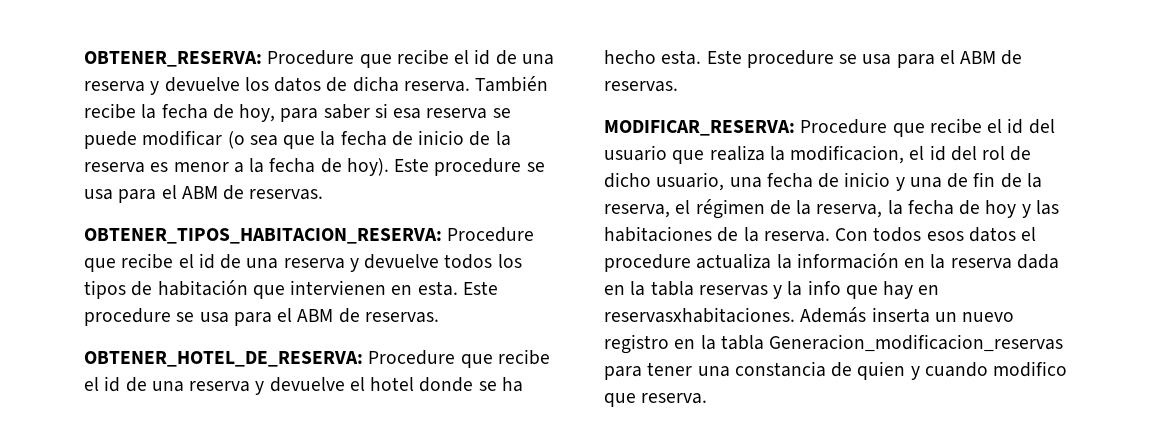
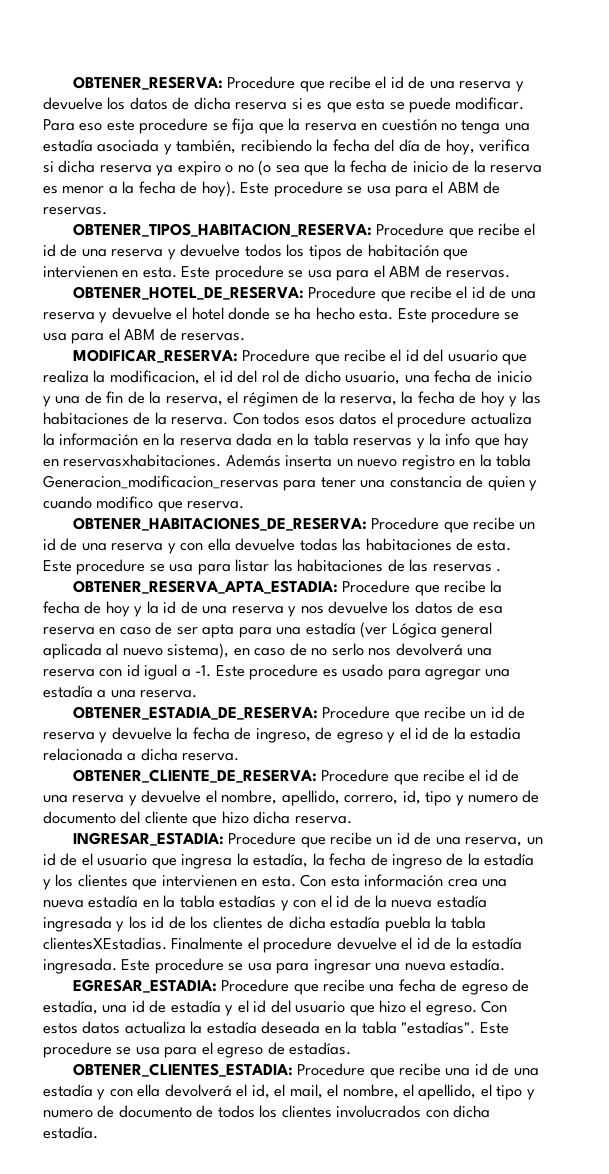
[403,76,549,92] [84,103,511,122] [84,130,223,149] reserva. También recibe la fecha de hoy, para saber si esa reserva se puede modificar -> [235,97,525,113] [43,118,530,134] [43,139,531,155] [43,160,254,176] reserva si es que esta se puede modificar. Para eso este procedure se fija que la reserva en cuestión no tenga una estadía asociada y también, recibiendo la fecha del día de hoy, verifica si dicha reserva ya expiro o no
(708, 398) none -> [72,517,536,533] [43,538,512,554] [43,559,502,575] [72,580,503,596] [43,601,503,617] [43,622,493,638] [43,643,493,659] [43,664,511,680] [43,685,198,698] [72,706,526,722] [43,727,522,743] [43,748,240,761] [72,769,520,785] [43,790,540,806] [43,811,352,827] [72,832,543,848] [43,853,535,869] [43,874,508,890] [43,895,487,911] [43,916,487,932] [43,937,523,953] [43,958,506,974] [72,979,530,995] [43,1000,508,1016] [43,1021,509,1034] [43,1042,352,1058] [72,1063,539,1079] [43,1084,535,1100] [43,1105,491,1118] [43,1126,98,1139] // OBTENER_HABITACIONES_DE_RESERVA: Procedure que recibe un id de una reserva y con ella devuelve todas las habitaciones de esta. Este procedure se usa para listar las habitaciones de las reservas . // OBTENER_RESERVA_APTA_ESTADIA: Procedure que recibe la fecha de hoy y la id de una reserva y nos devuelve los datos de esa reserva en caso de ser apta para una estadía (ver Lógica general aplicada al nuevo sistema), en caso de no serlo nos devolverá una reserva con id igual a -1. Este procedure es usado para agregar una estadía a una reserva. // OBTENER_ESTADIA_DE_RESERVA: Procedure que recibe un id de reserva y devuelve la fecha de ingreso, de egreso y el id de la estadia relacionada a dicha reserva. // OBTENER_CLIENTE_DE_RESERVA: Procedure que recibe el id de una reserva y devuelve el nombre, apellido, correro, id, tipo y numero de documento del cliente que hizo dicha reserva. // INGRESAR_ESTADIA: Procedure que recibe un id de una reserva, un id de el usuario que ingresa la estadía, la fecha de ingreso de la estadía y los clientes que intervienen en esta. Con esta información crea una nueva estadía en la tabla estadías y con el id de la nueva estadía ingresada y los id de los clientes de dicha estadía puebla la tabla clientesXEstadias. Finalmente el procedure devuelve el id de la estadía ingresada. Este procedure se usa para ingresar una nueva estadía. // EGRESAR_ESTADIA: Procedure que recibe una fecha de egreso de estadía, una id de estadía y el id del usuario que hizo el egreso. Con estos datos actualiza la estadía deseada en la tabla "estadías". Este procedure se usa para el egreso de estadías. // OBTENER_CLIENTES_ESTADIA: Procedure que recibe una id de una estadía y con ella devolverá el id, el mail, el nombre, el apellido, el tipo y numero de documento de todos los clientes involucrados con dicha estadía.

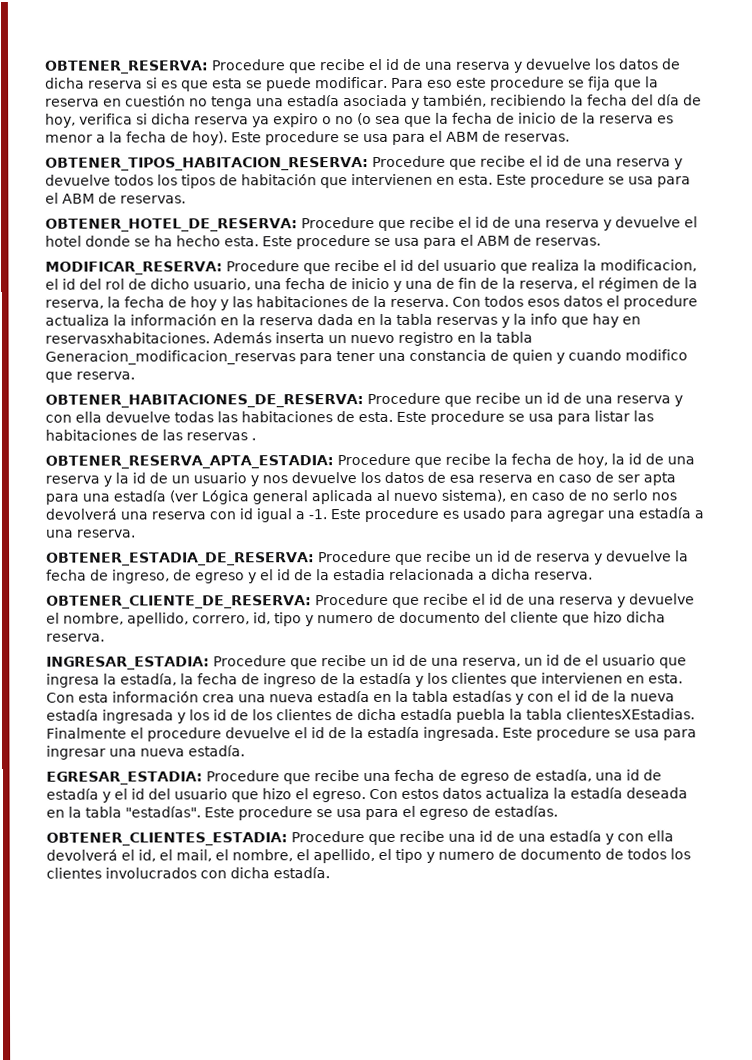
[105,601,143,617] hoy y -> [576,453,608,468] hoy,
(297, 611) none -> [115,472,259,487] la id de un usuario y

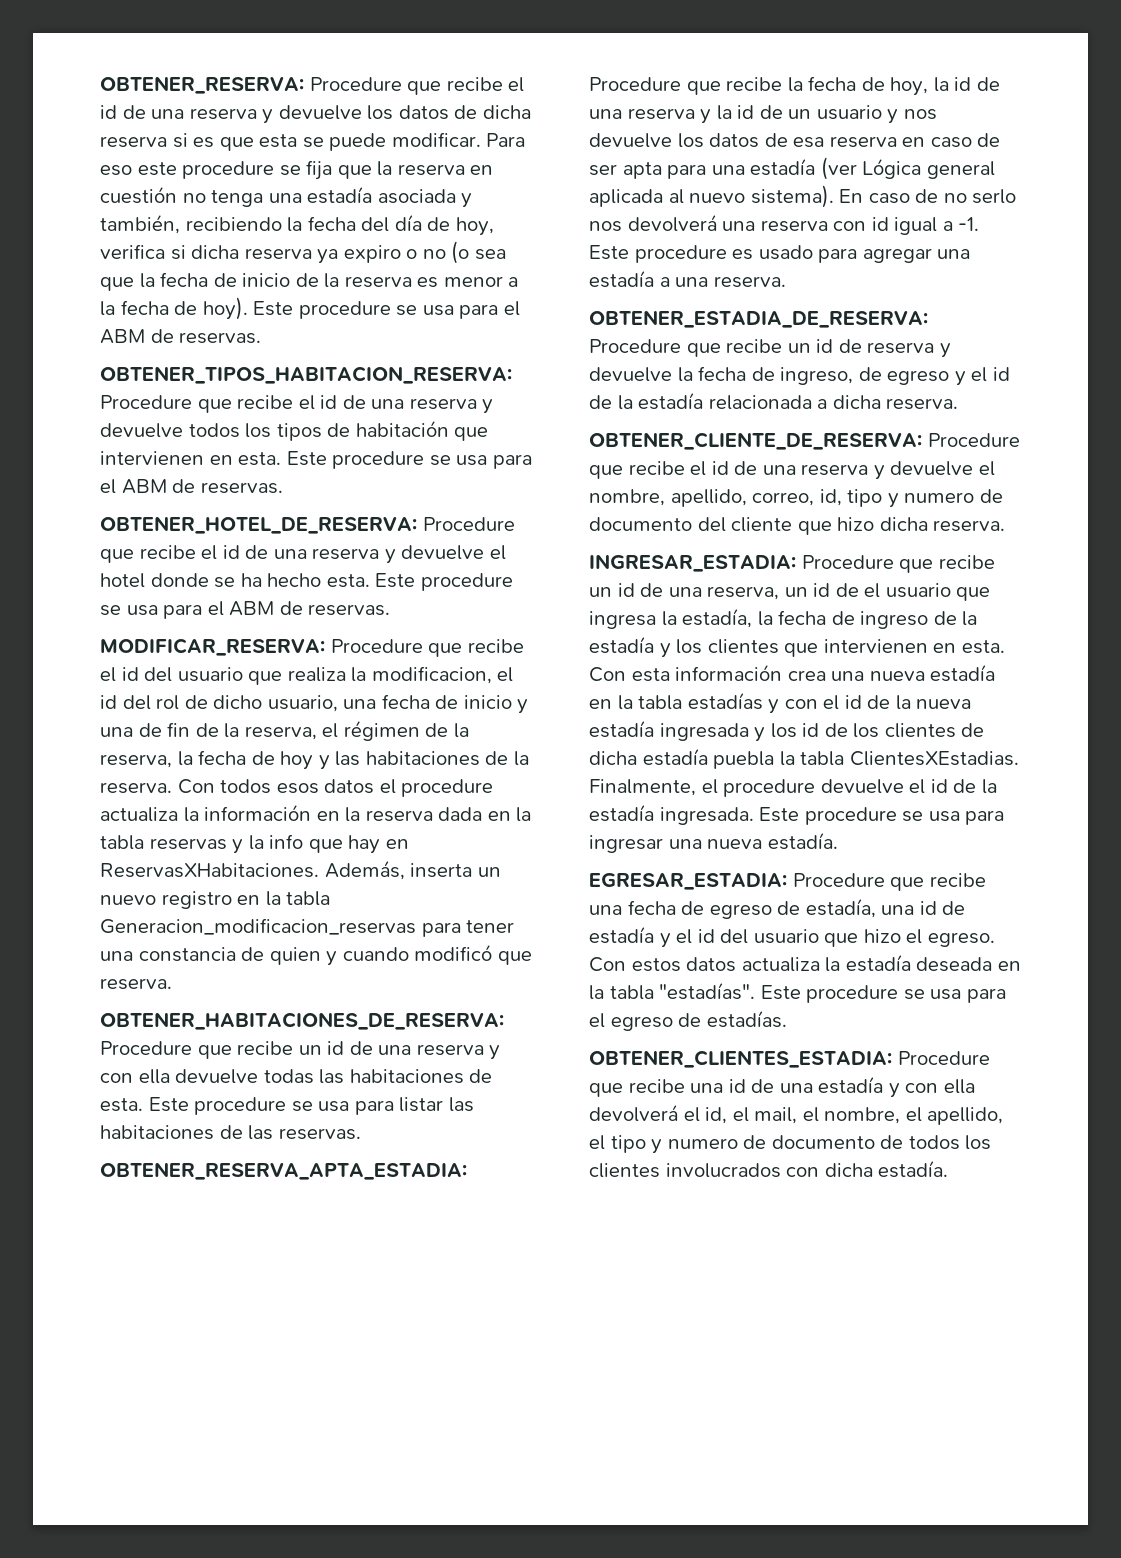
[45,332,272,344] reservasxhabitaciones. Además -> [100,860,405,880] ReservasXHabitaciones. Además,
[625,349,688,361] modifico -> [414,944,493,961] modificó
[186,432,256,441] reservas . -> [278,1128,361,1140] reservas.
[441,489,528,502] sistema), en -> [750,185,864,208] sistema). En
[333,568,386,581] estadia -> [638,392,704,410] estadía
[192,615,250,625] correro, -> [752,492,815,506] correo,
[566,708,695,720] [46,727,127,739] clientesXEstadias. Finalmente -> [849,751,1019,766] [589,779,696,796] ClientesXEstadias. Finalmente,

